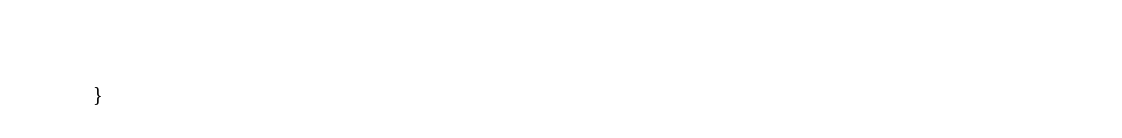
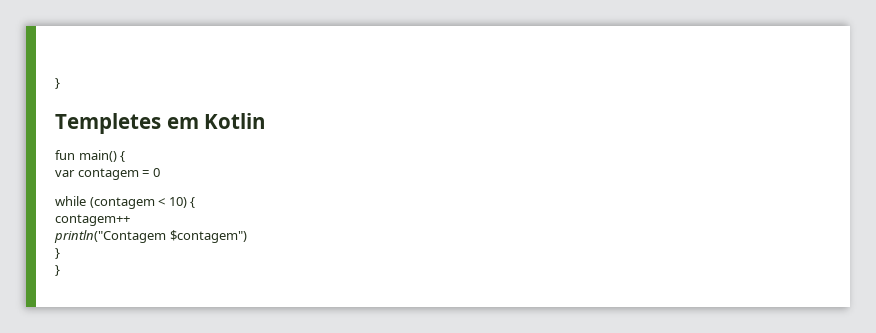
[93,87,103,105] } -> [55,78,60,89] [55,113,266,134] [55,150,126,162] [55,168,160,180] [55,196,196,209] [55,214,130,226] [54,230,247,243] [55,248,60,259] [55,265,60,276] } // Templetes em Kotlin // fun main() { // var contagem = 0 // while (contagem < 10) { // contagem++ // println("Contagem $contagem") // } // }

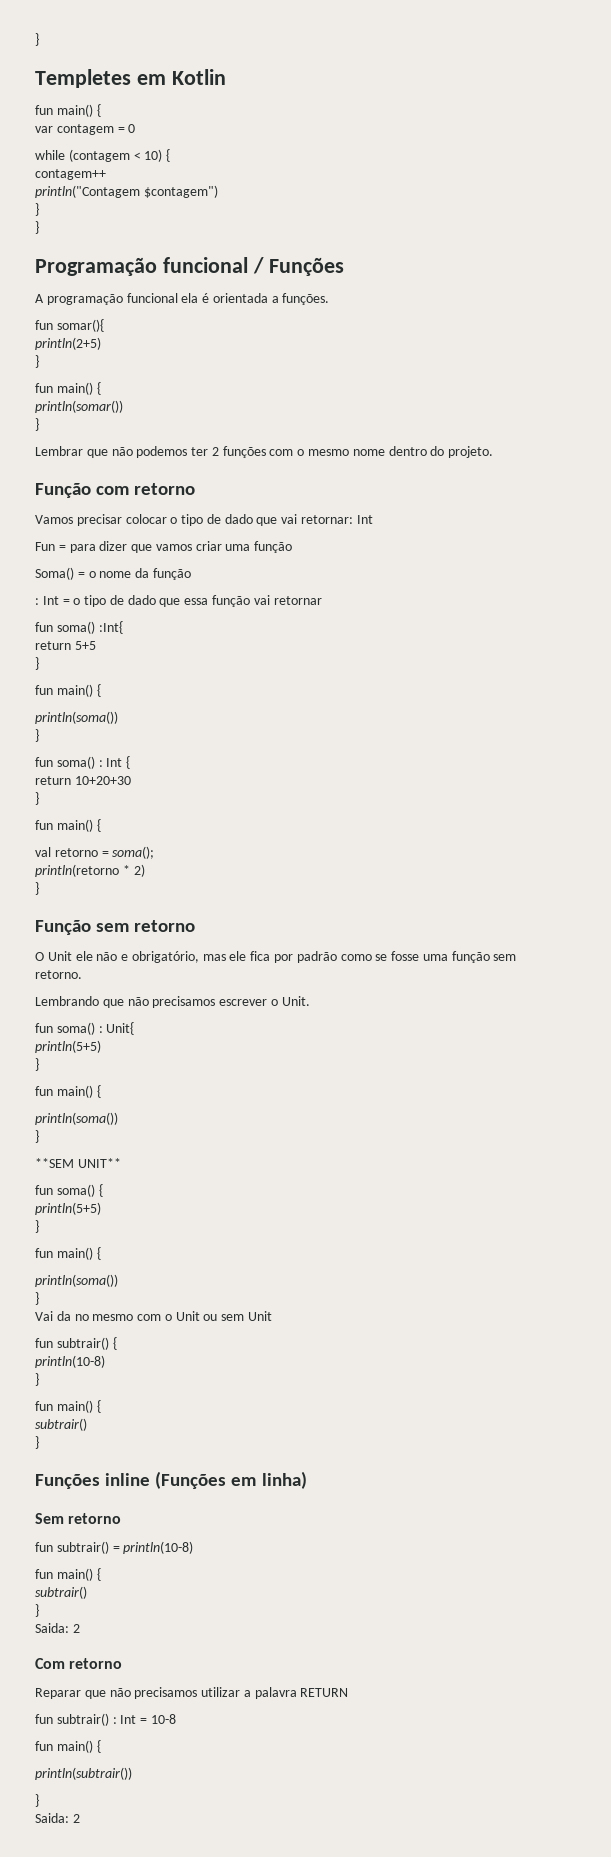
(60, 270) none -> [35,257,344,276] [35,293,330,305] [35,319,104,332] [35,337,101,350] [35,355,39,368] [35,382,101,395] [35,400,123,413] [35,418,39,431] [35,446,494,458] [35,483,196,498] [35,514,373,526] [35,541,293,553] [35,567,191,580] [35,595,322,607] [35,621,123,634] [35,641,96,650] [35,657,39,670] [35,684,101,697] [35,711,118,724] [35,729,39,742] [35,756,131,769] [35,776,131,785] [35,792,39,805] [35,819,101,832] [35,846,155,859] [35,864,145,877] [35,882,39,895] [35,920,196,935] [35,951,517,963] [35,970,82,979] [35,996,310,1008] [35,1022,135,1035] [35,1040,101,1053] [35,1058,39,1071] [35,1085,101,1098] [35,1112,118,1125] [35,1130,39,1143] [35,1158,121,1168] [35,1184,103,1197] [35,1202,101,1215] [35,1220,39,1233] [35,1247,101,1260] [35,1274,118,1287] [35,1292,39,1305] [35,1311,273,1321] [35,1337,117,1350] [35,1355,105,1368] [35,1373,39,1386] [35,1400,101,1413] [35,1418,87,1431] [35,1436,39,1449] [35,1471,307,1489] [35,1513,122,1524] [35,1541,194,1554] [35,1568,101,1581] [35,1586,87,1599] [35,1604,39,1617] [35,1623,80,1633] [35,1658,123,1669] [35,1687,349,1699] [35,1713,176,1726] [35,1740,101,1753] [35,1767,132,1780] [35,1794,39,1807] [35,1813,80,1823] // Programação funcional / Funções // A programação funcional ela é orientada a funções. // fun somar(){ // println(2+5) // } // fun main() { // println(somar()) // } // Lembrar que não podemos ter 2 funções com o mesmo nome dentro do projeto. // Função com retorno // Vamos precisar colocar o tipo de dado que vai retornar: Int // Fun = para dizer que vamos criar uma função // Soma() = o nome da função // : Int = o tipo de dado que essa função vai retornar // fun soma() :Int{ // return 5+5 // } // fun main() { // println(soma()) // } // fun soma() : Int { // return 10+20+30 // } // fun main() { // val retorno = soma(); // println(retorno * 2) // } // Função sem retorno // O Unit ele não e obrigatório, mas ele fica por padrão como se fosse uma função sem retorno. // Lembrando que não precisamos escrever o Unit. // fun soma() : Unit{ // println(5+5) // } // fun main() { // println(soma()) // } // **SEM UNIT** // fun soma() { // println(5+5) // } // fun main() { // println(soma()) // } // Vai da no mesmo com o Unit ou sem Unit // fun subtrair() { // println(10-8) // } // fun main() { // subtrair() // } // Funções inline (Funções em linha) // Sem retorno // fun subtrair() = println(10-8) // fun main() { // subtrair() // } // Saida: 2 // Com retorno // Reparar que não precisamos utilizar a palavra RETURN // fun subtrair() : Int = 10-8 // fun main() { // println(subtrair()) // } // Saida: 2

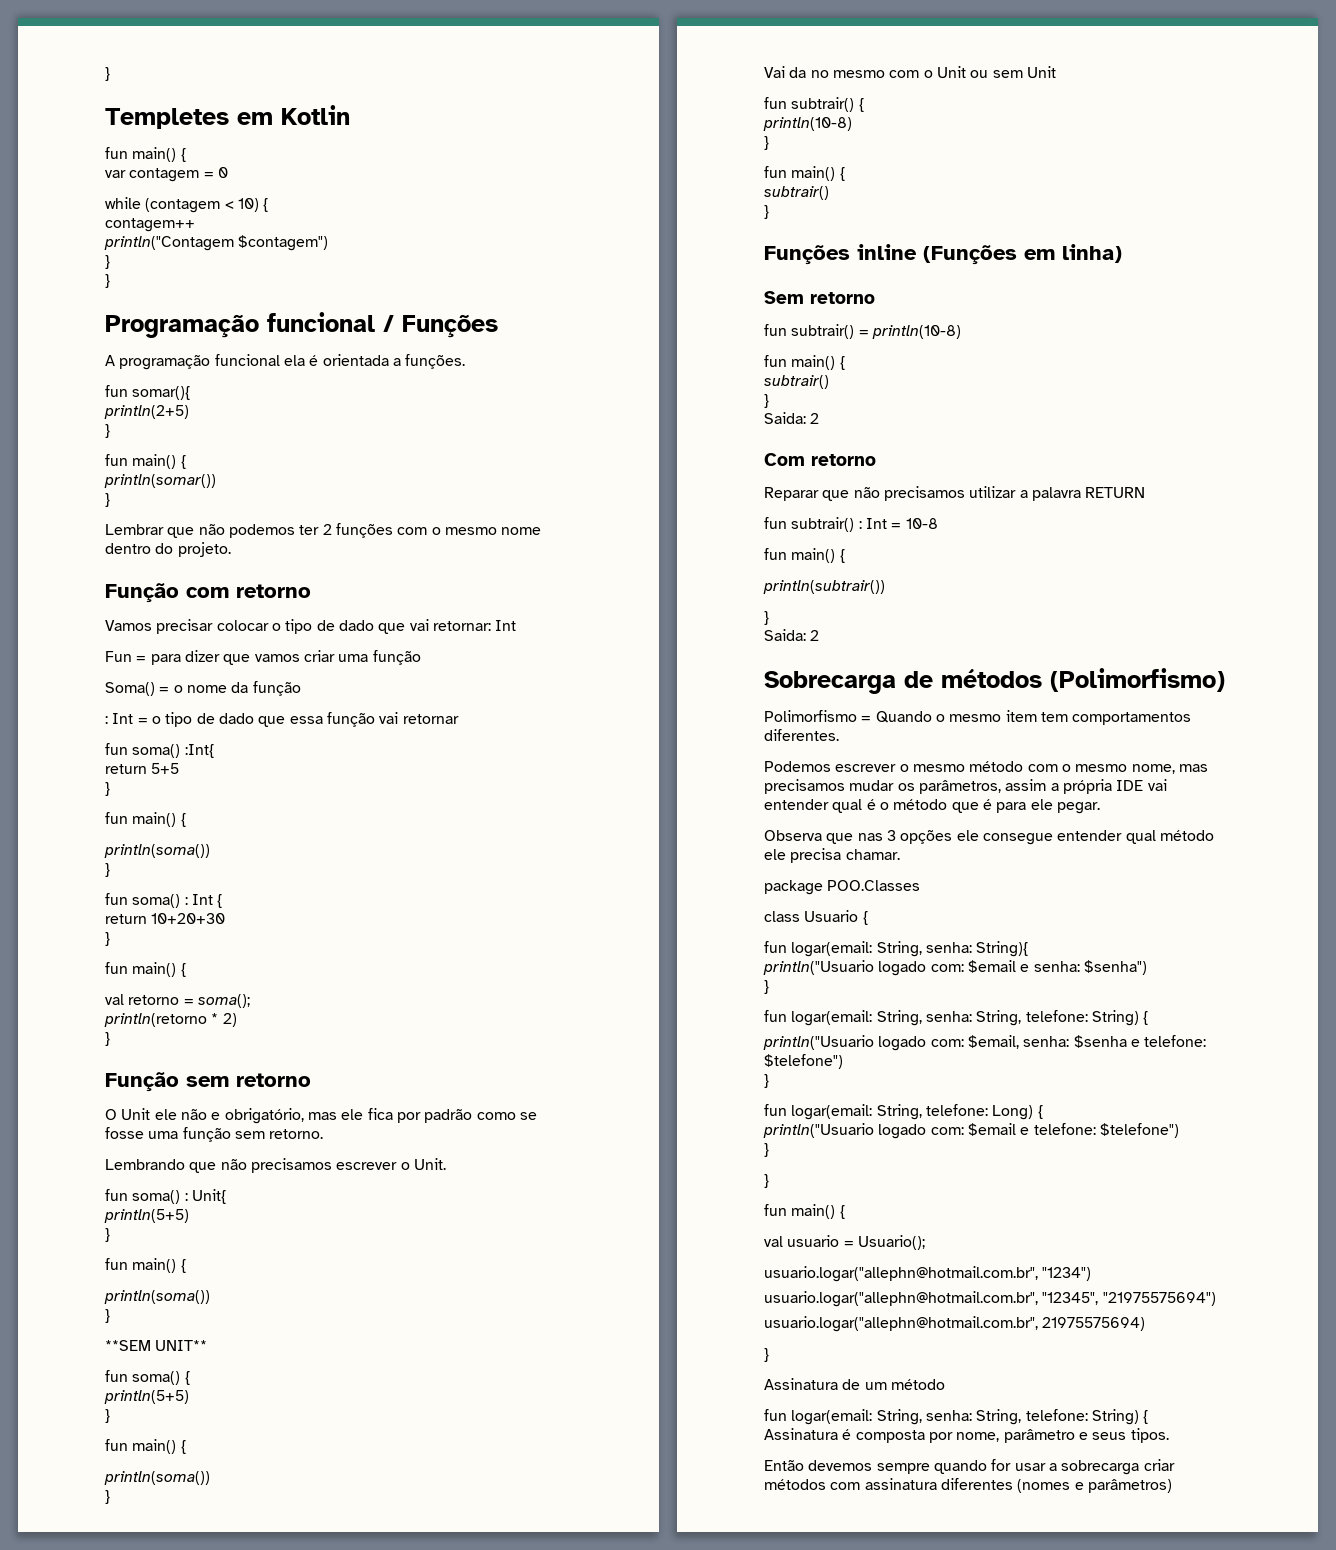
(80, 1818) none -> [764,668,1225,694] [764,710,1192,725] [764,729,839,741] [764,761,1208,774] [764,779,1167,794] [764,799,1100,814] [764,830,1214,845] [764,848,900,863] [764,880,921,895] [764,910,868,925] [764,941,1029,957] [763,960,1147,976] [764,980,769,994] [764,1010,1149,1026] [763,1035,1207,1051] [764,1054,843,1069] [764,1074,769,1088] [764,1104,1043,1120] [763,1123,1179,1139] [764,1143,769,1157] [764,1174,769,1188] [764,1204,845,1219] [764,1235,925,1250] [764,1266,1092,1282] [764,1291,1216,1307] [764,1316,1146,1332] [764,1348,769,1362] [764,1378,945,1390] [764,1409,1149,1425] [764,1428,1169,1443] [764,1459,1175,1475] [764,1478,1172,1493] // Sobrecarga de métodos (Polimorfismo) // Polimorfismo = Quando o mesmo item tem comportamentos diferentes. // Podemos escrever o mesmo método com o mesmo nome, mas precisamos mudar os parâmetros, assim a própria IDE vai entender qual é o método que é para ele pegar. // Observa que nas 3 opções ele consegue entender qual método ele precisa chamar. // package POO.Classes // class Usuario { // fun logar(email: String, senha: String){ // println("Usuario logado com: $email e senha: $senha") // } // fun logar(email: String, senha: String, telefone: String) { // println("Usuario logado com: $email, senha: $senha e telefone: $telefone") // } // fun logar(email: String, telefone: Long) { // println("Usuario logado com: $email e telefone: $telefone") // } // } // fun main() { // val usuario = Usuario(); // usuario.logar("allephn@hotmail.com.br", "1234") // usuario.logar("allephn@hotmail.com.br", "12345", "21975575694") // usuario.logar("allephn@hotmail.com.br", 21975575694) // } // Assinatura de um método // fun logar(email: String, senha: String, telefone: String) { // Assinatura é composta por nome, parâmetro e seus tipos. // Então devemos sempre quando for usar a sobrecarga criar métodos com assinatura diferentes (nomes e parâmetros)

